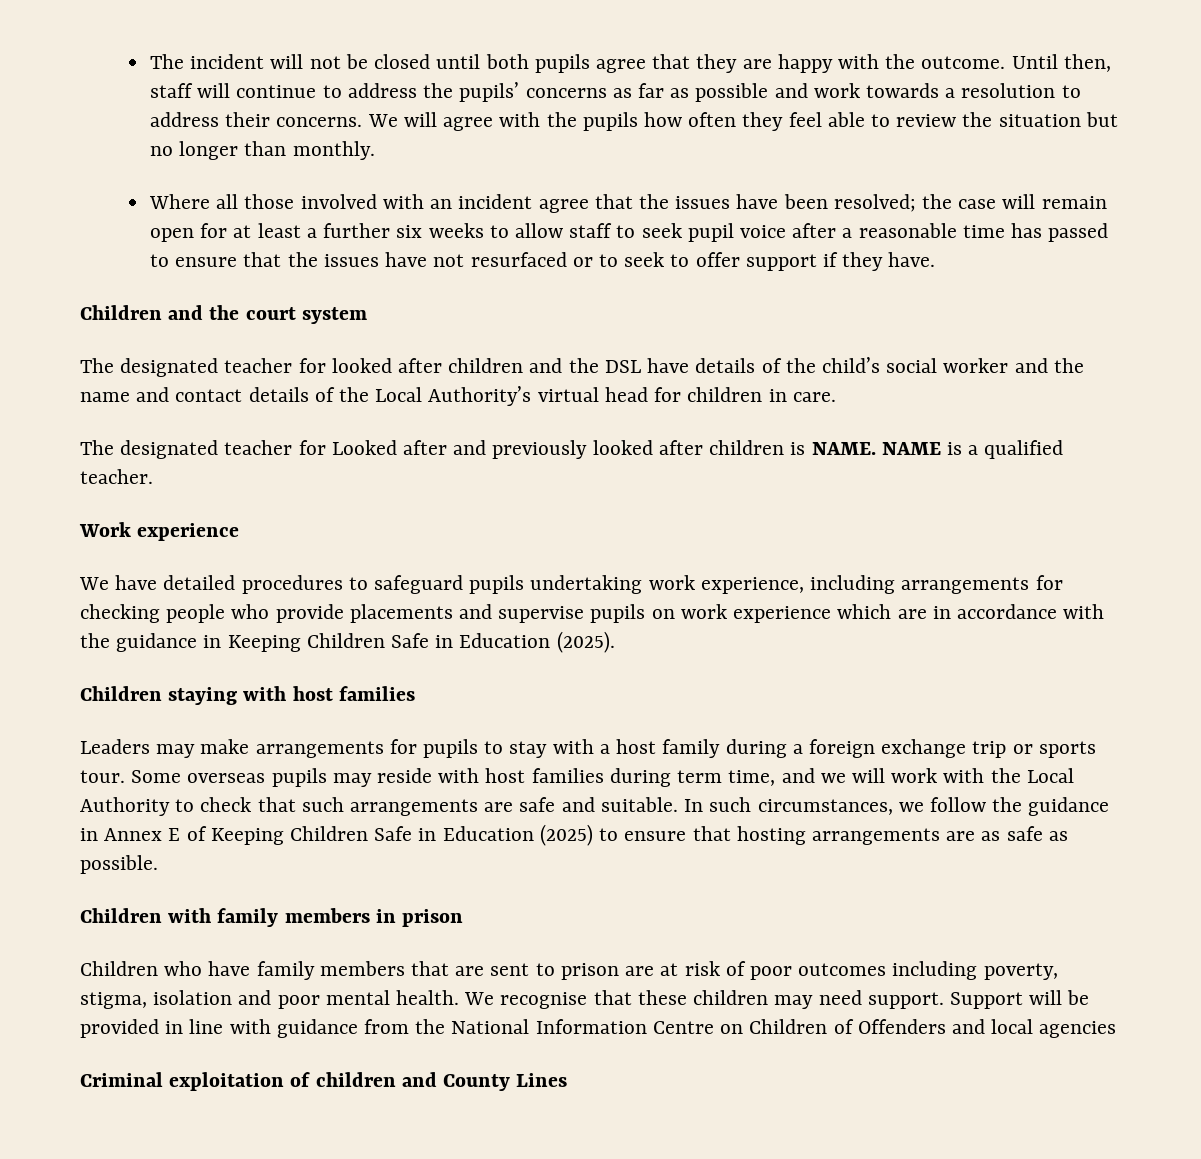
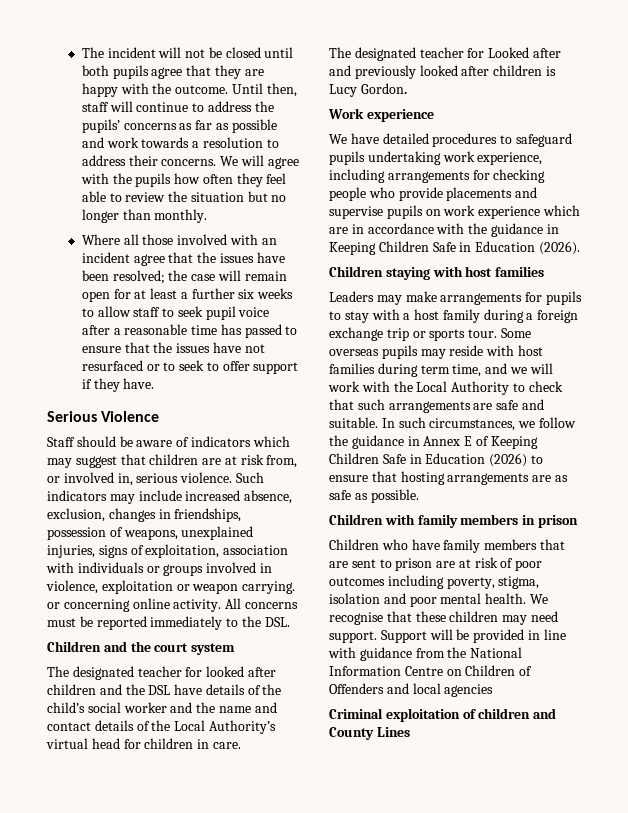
(936, 259) none -> [47,411,160,422] [47,436,290,447] [47,454,298,468] [47,472,264,486] [47,490,293,504] [47,508,242,522] [47,526,254,540] [47,544,289,558] [46,562,272,576] [46,580,296,594] [47,598,298,612] [47,616,290,630] // Serious Violence // Staff should be aware of indicators which may suggest that children are at risk from, or involved in, serious violence. Such indicators may include increased absence, exclusion, changes in friendships, possession of weapons, unexplained injuries, signs of exploitation, association with individuals or groups involved in violence, exploitation or weapon carrying. or concerning online activity. All concerns must be reported immediately to the DSL.
[811,440,1064,459] [80,469,153,484] NAME. NAME is a qualified teacher. -> [329,83,407,97] Lucy Gordon.
[556,631,615,653] (2025). -> [538,241,580,255] (2026).
[539,824,593,846] (2025) -> [489,453,528,467] (2026)

